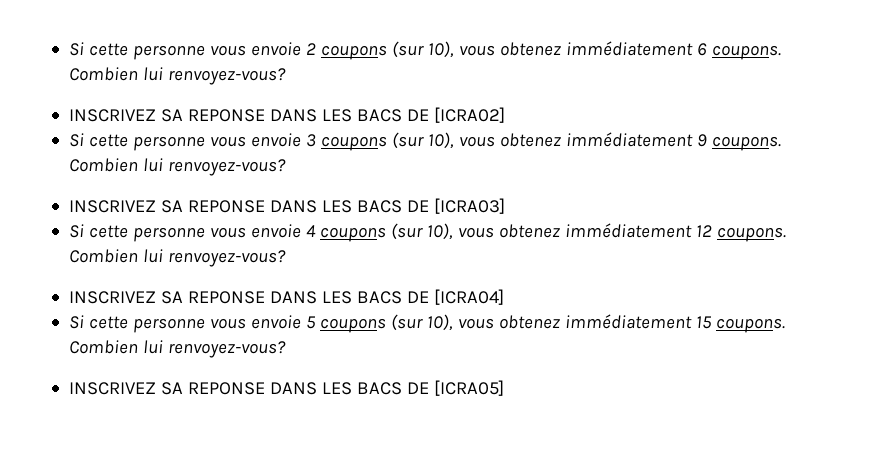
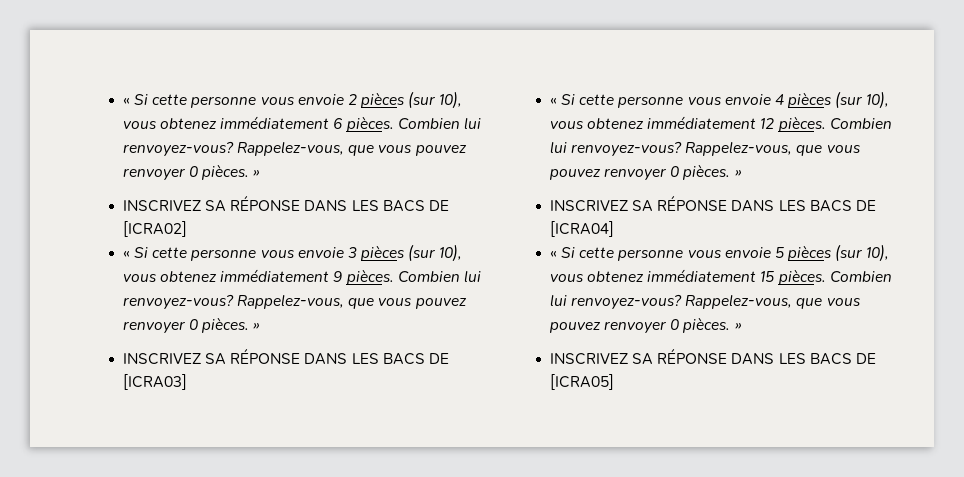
(69, 49) none -> [122,97,130,105] «
[320,45,387,60] coupons -> [360,92,406,108] pièces
[711,45,781,60] [69,67,287,85] [69,109,266,122] coupons. Combien lui renvoyez-vous? // INSCRIVEZ SA REPONSE -> [345,116,481,132] [122,141,467,157] [122,164,261,181] [122,195,301,212] pièces. Combien lui renvoyez-vous? Rappelez-vous, que vous pouvez renvoyer 0 pièces. » // INSCRIVEZ SA RÉPONSE
(505, 115) none -> [122,250,130,258] «
[320,136,387,151] coupons -> [360,245,406,261] pièces
[711,136,781,151] [69,158,287,176] [69,200,266,213] coupons. Combien lui renvoyez-vous? // INSCRIVEZ SA REPONSE -> [345,269,481,285] [122,294,467,310] [122,317,261,334] [122,348,301,365] pièces. Combien lui renvoyez-vous? Rappelez-vous, que vous pouvez renvoyer 0 pièces. » // INSCRIVEZ SA RÉPONSE
(505, 206) none -> [549,97,557,105] «
[319,227,386,242] coupons -> [787,92,833,108] pièces
[716,227,786,242] [69,249,287,267] [69,291,266,304] coupons. Combien lui renvoyez-vous? // INSCRIVEZ SA REPONSE -> [777,116,892,132] [549,141,861,157] [548,164,742,181] [549,195,728,212] pièces. Combien lui renvoyez-vous? Rappelez-vous, que vous pouvez renvoyer 0 pièces. » // INSCRIVEZ SA RÉPONSE
(504, 297) none -> [549,250,557,258] «
[319,318,386,333] coupons -> [787,245,833,261] pièces
[715,318,785,333] [69,340,287,358] [69,382,266,395] coupons. Combien lui renvoyez-vous? // INSCRIVEZ SA REPONSE -> [777,269,892,285] [549,294,861,310] [548,317,742,334] [549,348,728,365] pièces. Combien lui renvoyez-vous? Rappelez-vous, que vous pouvez renvoyer 0 pièces. » // INSCRIVEZ SA RÉPONSE

